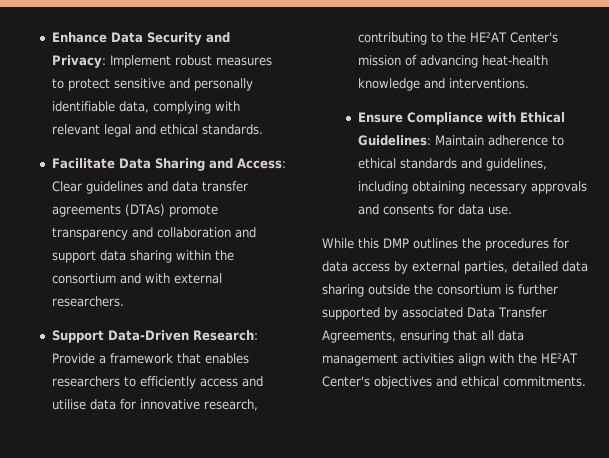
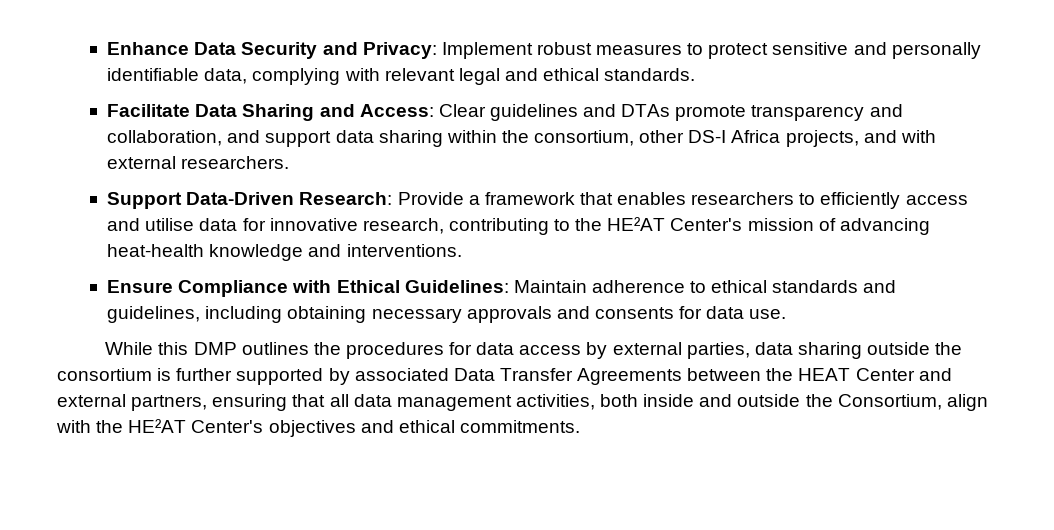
[172,181,249,192] [52,204,166,217] data transfer agreements (DTAs) -> [621,104,671,117] DTAs
[157,227,232,238] collaboration -> [107,130,223,146] collaboration,
[52,273,117,284] consortium -> [534,130,859,147] consortium, other DS-I Africa projects,
[512,261,558,272] detailed -> (750, 350) none
[322,330,396,343] Agreements, -> [577,368,952,385] [57,394,208,411] Agreements between the HEAT Center and external partners,
[402,353,454,364] activities -> [515,394,942,410] activities, both inside and outside the Consortium,

